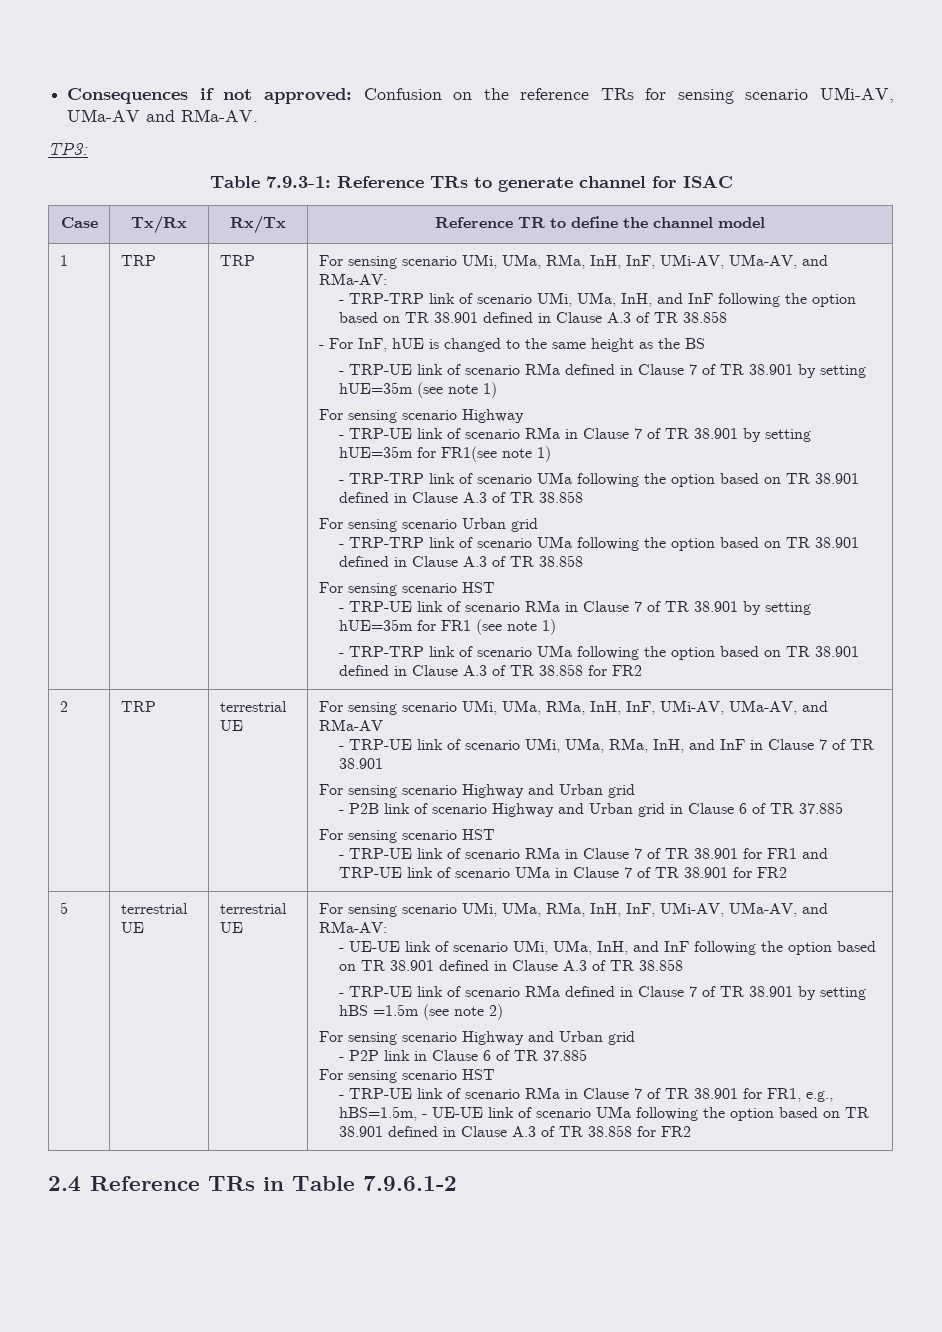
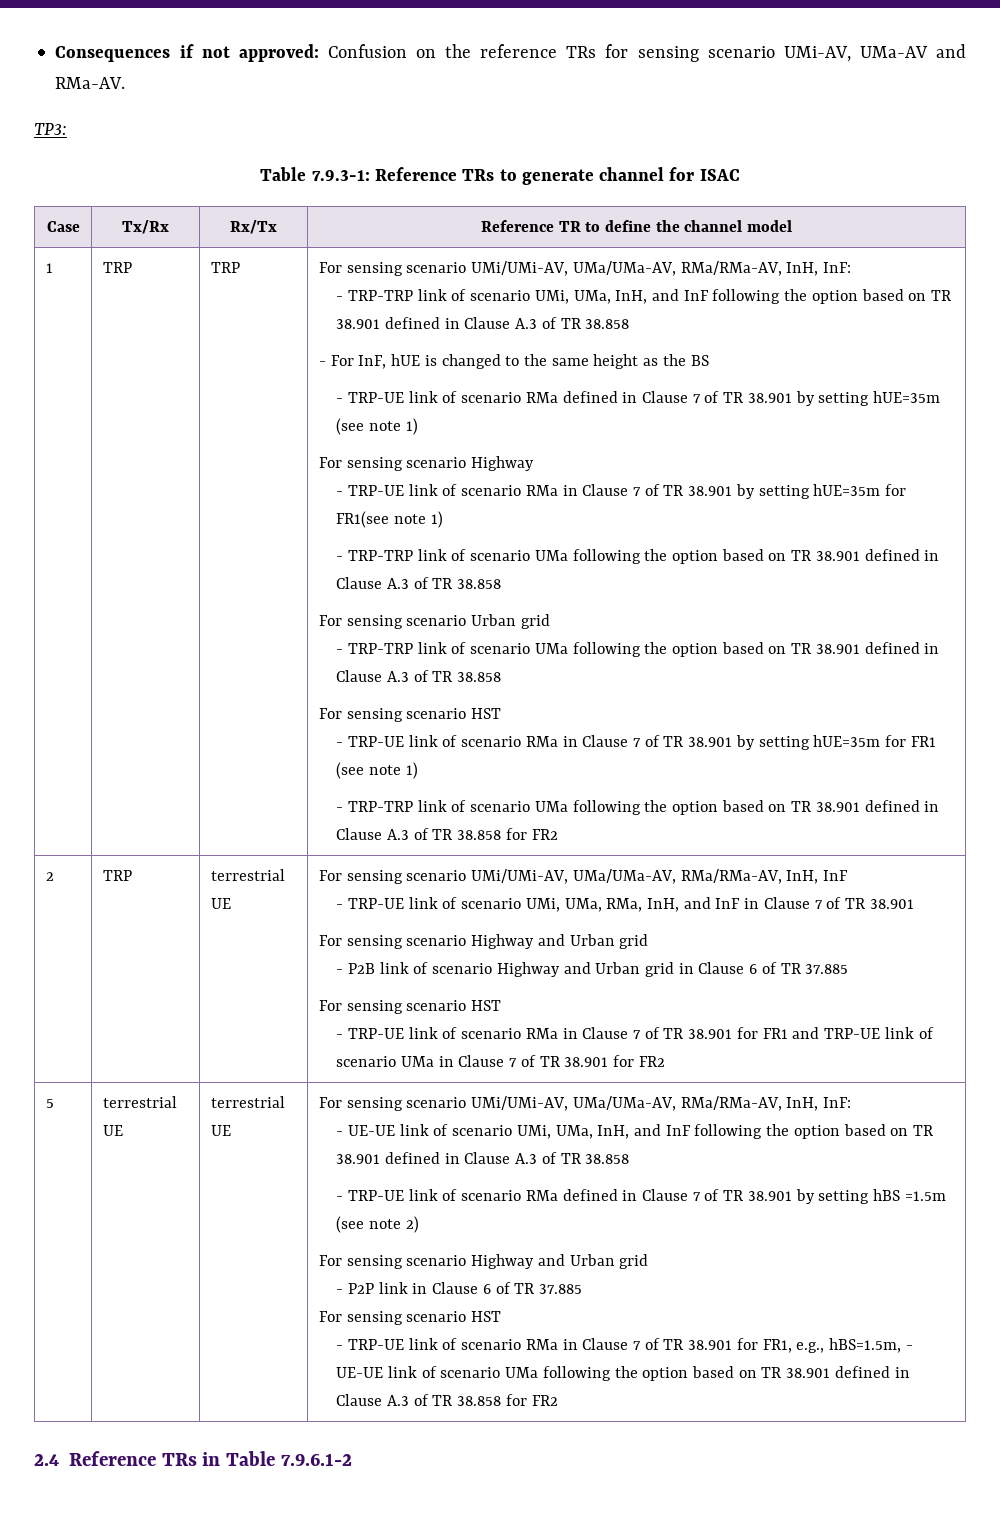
[461,254,828,269] [318,273,387,285] UMi, UMa, RMa, InH, InF, UMi-AV, UMa-AV, and RMa-AV: -> [471,261,852,276] UMi/UMi-AV, UMa/UMa-AV, RMa/RMa-AV, InH, InF:
[461,700,828,715] [318,719,383,731] UMi, UMa, RMa, InH, InF, UMi-AV, UMa-AV, and RMa-AV -> [471,869,849,884] UMi/UMi-AV, UMa/UMa-AV, RMa/RMa-AV, InH, InF
[461,902,828,917] [318,921,387,933] UMi, UMa, RMa, InH, InF, UMi-AV, UMa-AV, and RMa-AV: -> [471,1096,852,1111] UMi/UMi-AV, UMa/UMa-AV, RMa/RMa-AV, InH, InF:

